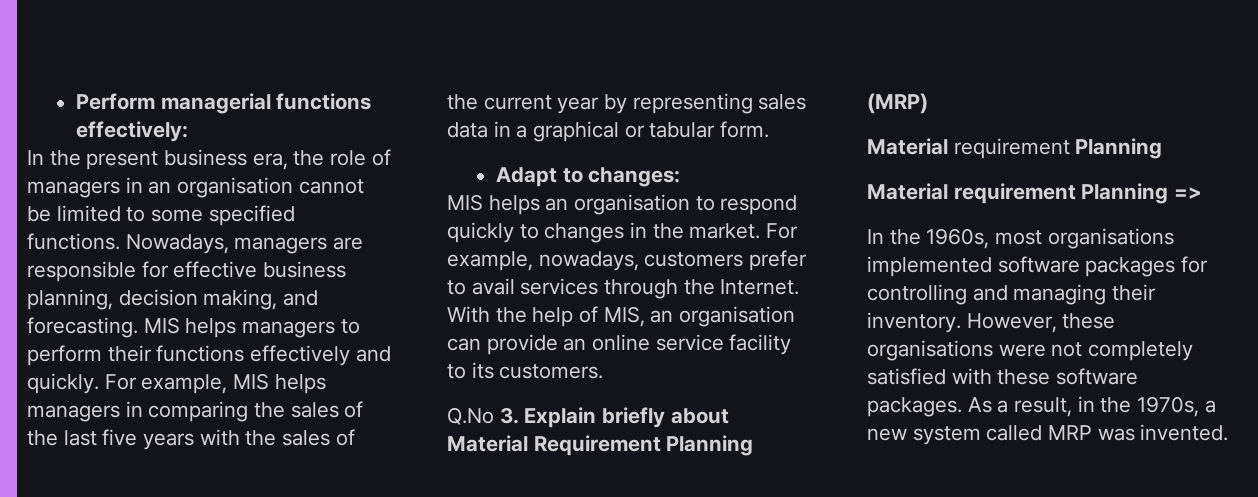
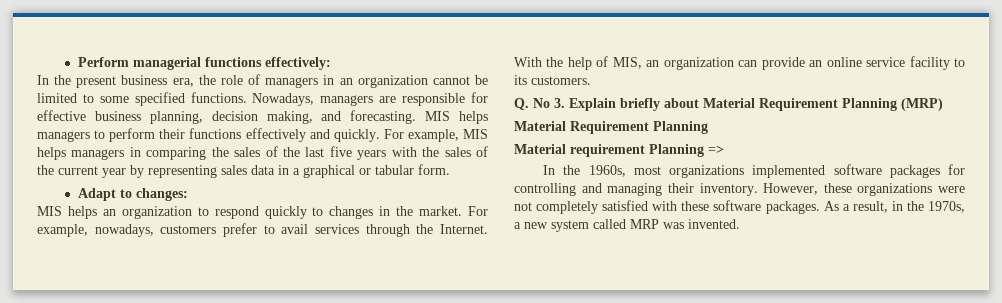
[177,177,294,198] organisation -> [357,75,428,88] organization
[574,194,691,215] organisation -> [121,206,192,219] organization
[679,306,796,327] organisation -> [663,57,734,70] organization
[447,407,494,425] Q.No -> [514,98,550,110] Q. No
[953,138,1070,159] requirement -> [570,121,649,134] Requirement
[1047,228,1174,249] organisations -> [669,165,745,178] organizations
[867,340,993,361] organisations -> [857,183,933,196] organizations

